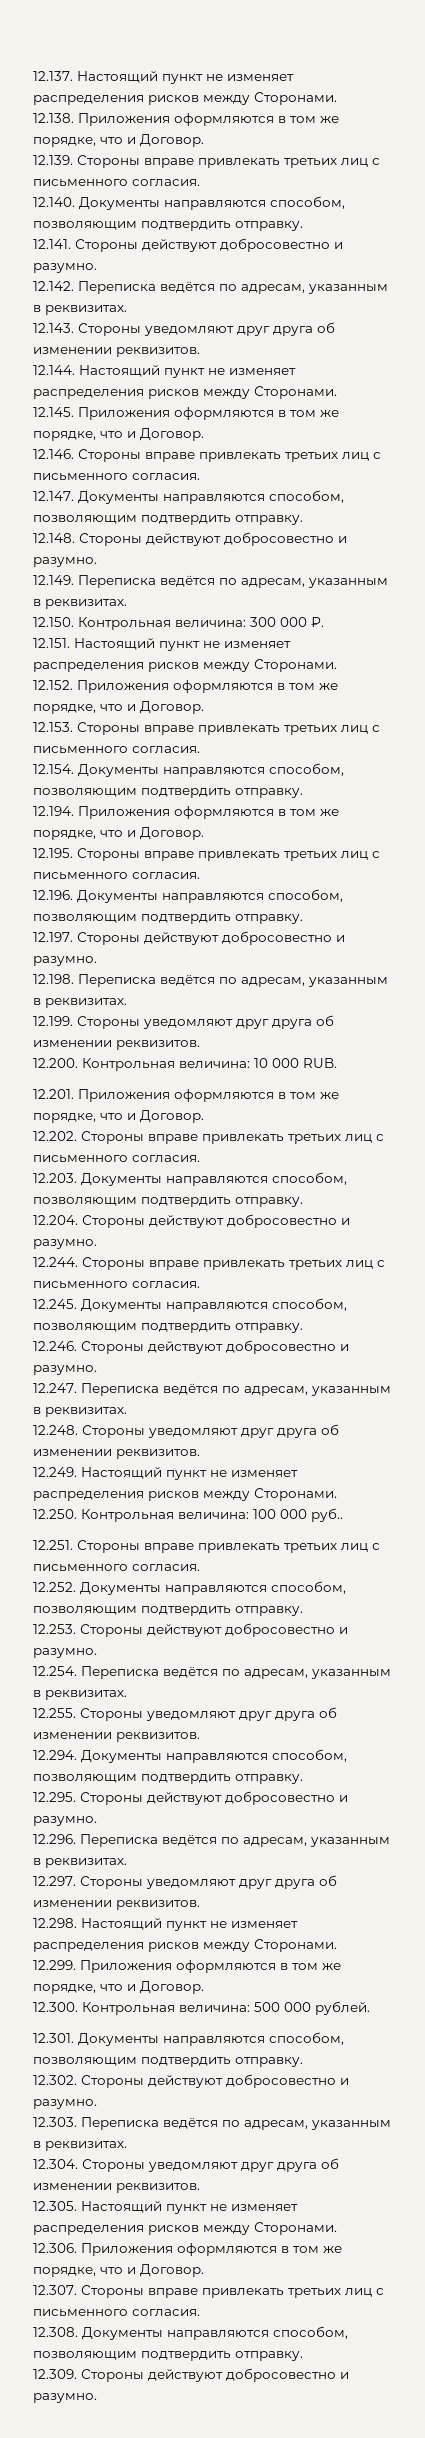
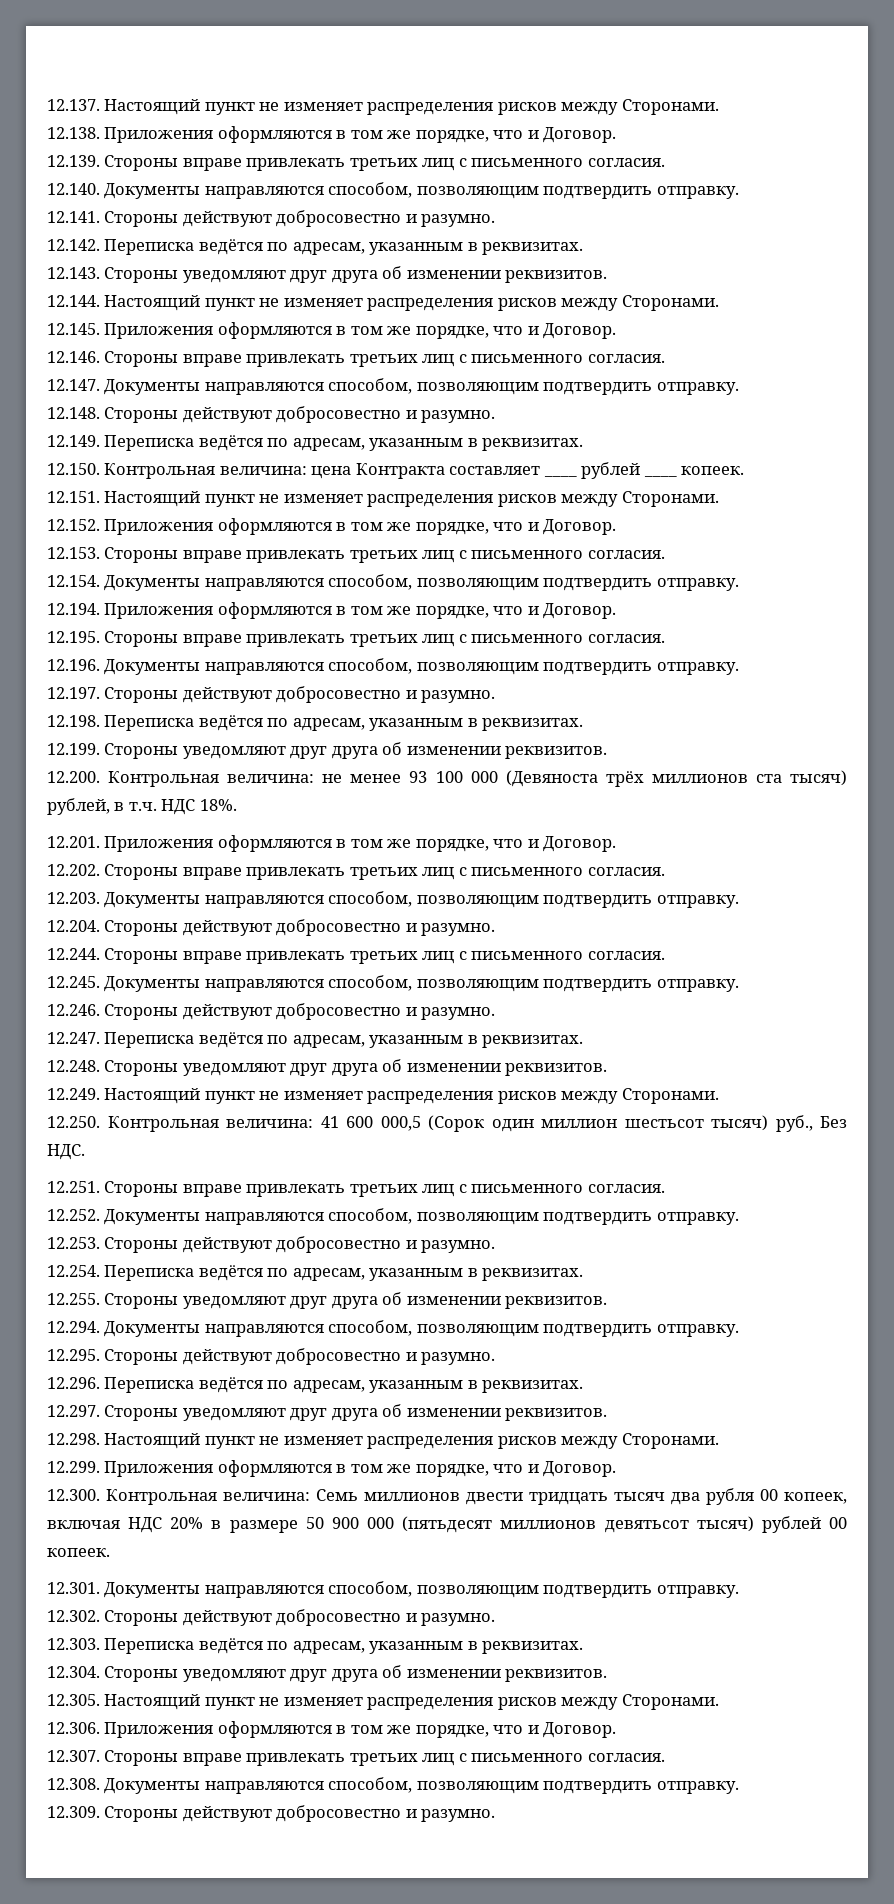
[250,617,324,627] 300 000 ₽. -> [311,463,541,479] [543,462,677,479] [681,466,745,475] цена Контракта составляет ____ рублей ____ копеек.
[254,1058,337,1068] 10 000 RUB. -> [322,770,847,787] [47,798,237,815] не менее 93 100 000 (Девяноста трёх миллионов ста тысяч) рублей, в т.ч. НДС 18%.
[253,1508,343,1522] 100 000 руб.. -> [320,1115,847,1132] [47,1144,85,1160] 41 600 000,5 (Сорок один миллион шестьсот тысяч) руб., Без НДС.
[254,2001,370,2015] 500 000 рублей. -> [316,1488,847,1505] [47,1516,847,1533] [47,1548,110,1557] Семь миллионов двести тридцать тысяч два рубля 00 копеек, включая НДС 20% в размере 50 900 000 (пятьдесят миллионов девятьсот тысяч) рублей 00 копеек.

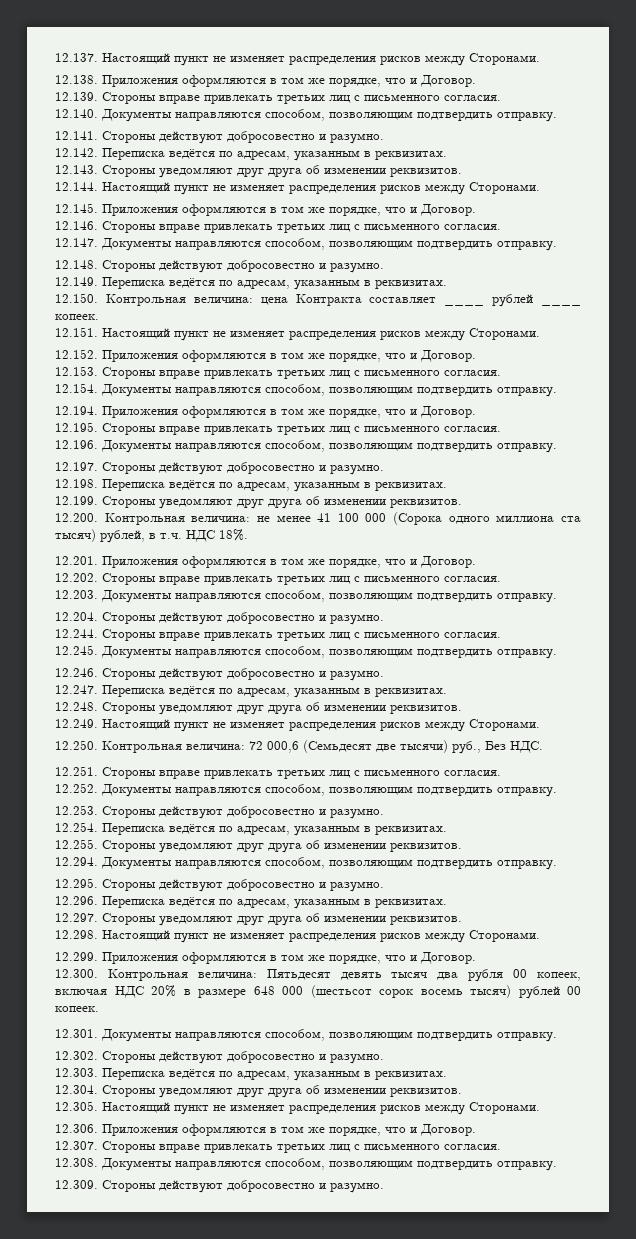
[409,771,428,783] 93 -> [317,513,332,522] 41
[505,770,748,787] (Девяноста трёх миллионов -> [393,512,555,525] (Сорока одного миллиона
[320,1115,768,1132] 41 600 000,5 (Сорок один миллион шестьсот тысяч) -> [249,740,448,753] 72 000,6 (Семьдесят две тысячи)
[316,1489,608,1505] Семь миллионов двести тридцать -> [266,969,382,980] Пятьдесят девять
[305,1516,689,1533] 50 900 000 (пятьдесят миллионов девятьсот -> [253,985,463,998] 648 000 (шестьсот сорок восемь

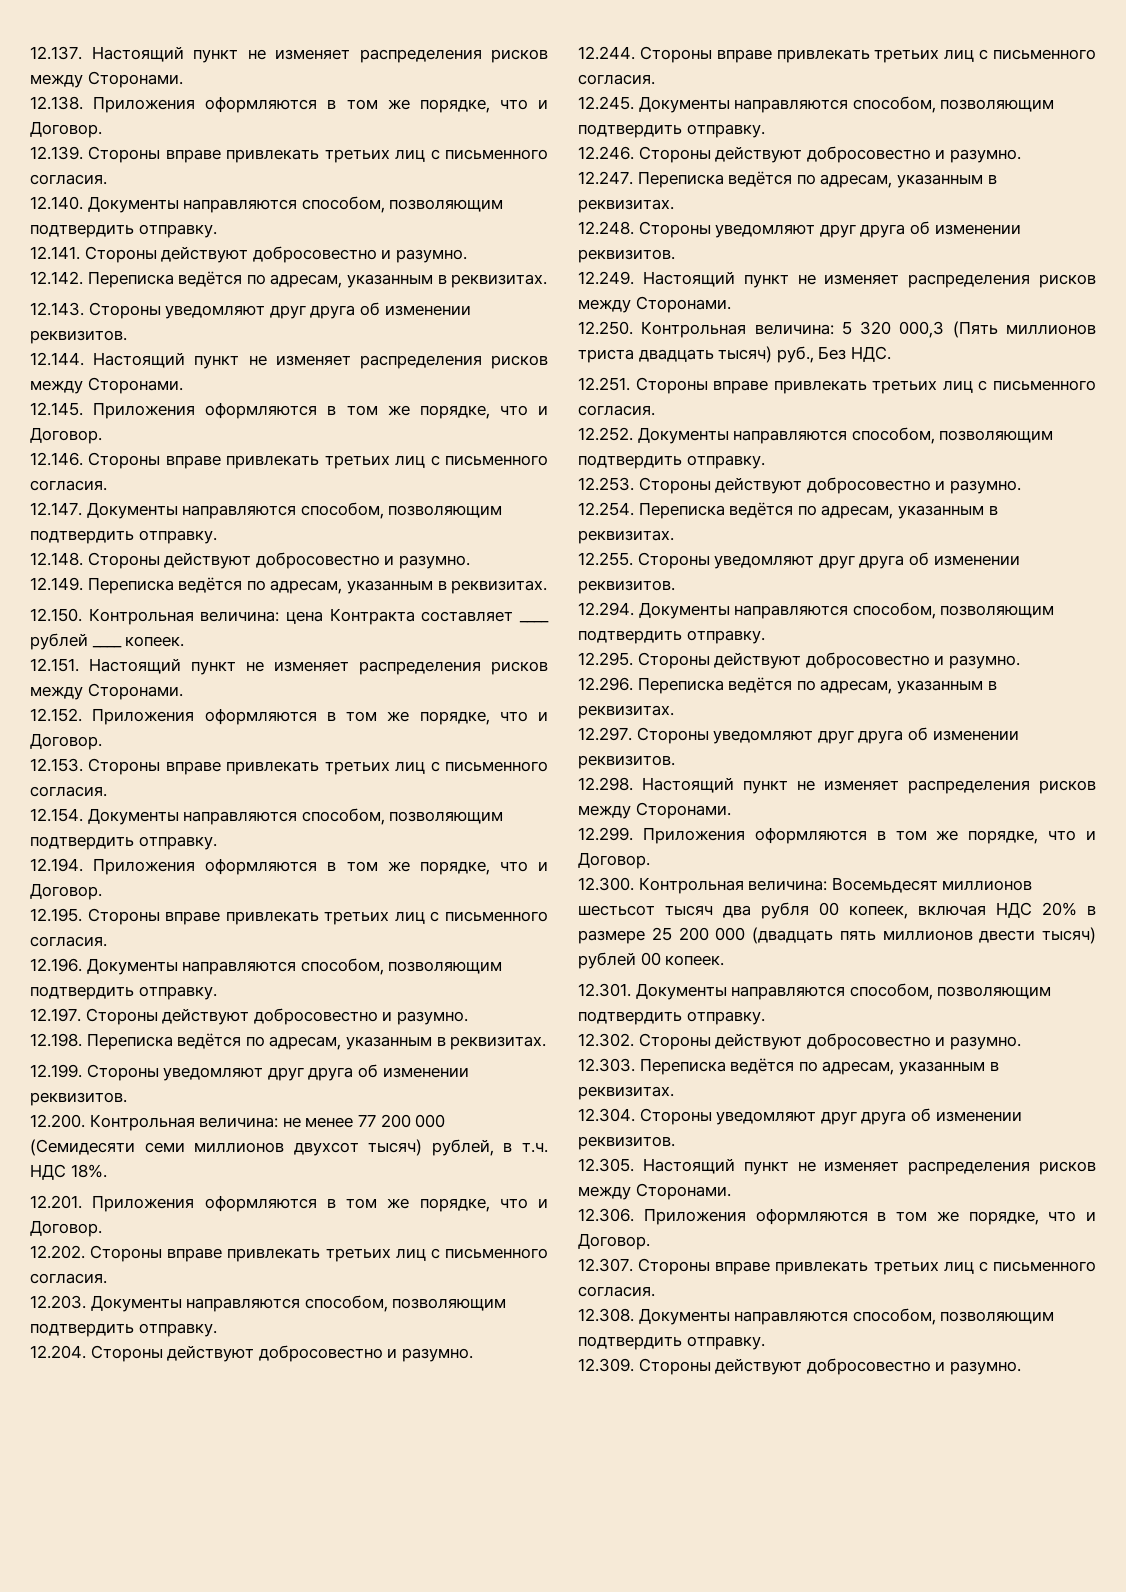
[317,512,581,525] 41 100 000 (Сорока одного миллиона ста -> [357,1114,446,1128] [30,1139,359,1156] 77 200 000 (Семидесяти семи миллионов двухсот
[249,740,448,753] 72 000,6 (Семьдесят две тысячи) -> [841,321,1096,338] [578,346,773,363] 5 320 000,3 (Пять миллионов триста двадцать тысяч)
[266,969,382,980] Пятьдесят девять -> [831,877,1033,893] [578,905,655,916] Восемьдесят миллионов шестьсот
[253,985,463,998] 648 000 (шестьсот сорок восемь -> [651,927,1036,944] 25 200 000 (двадцать пять миллионов двести

